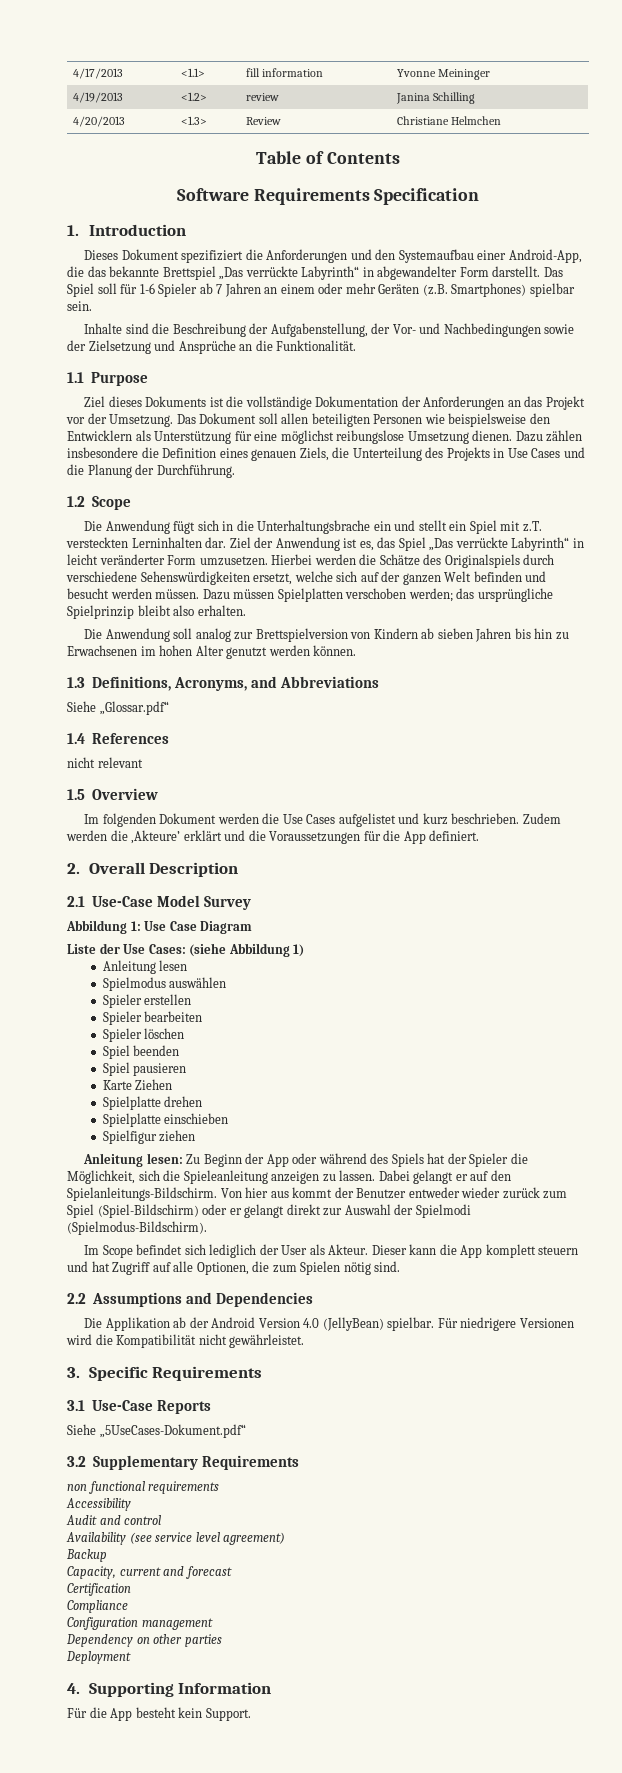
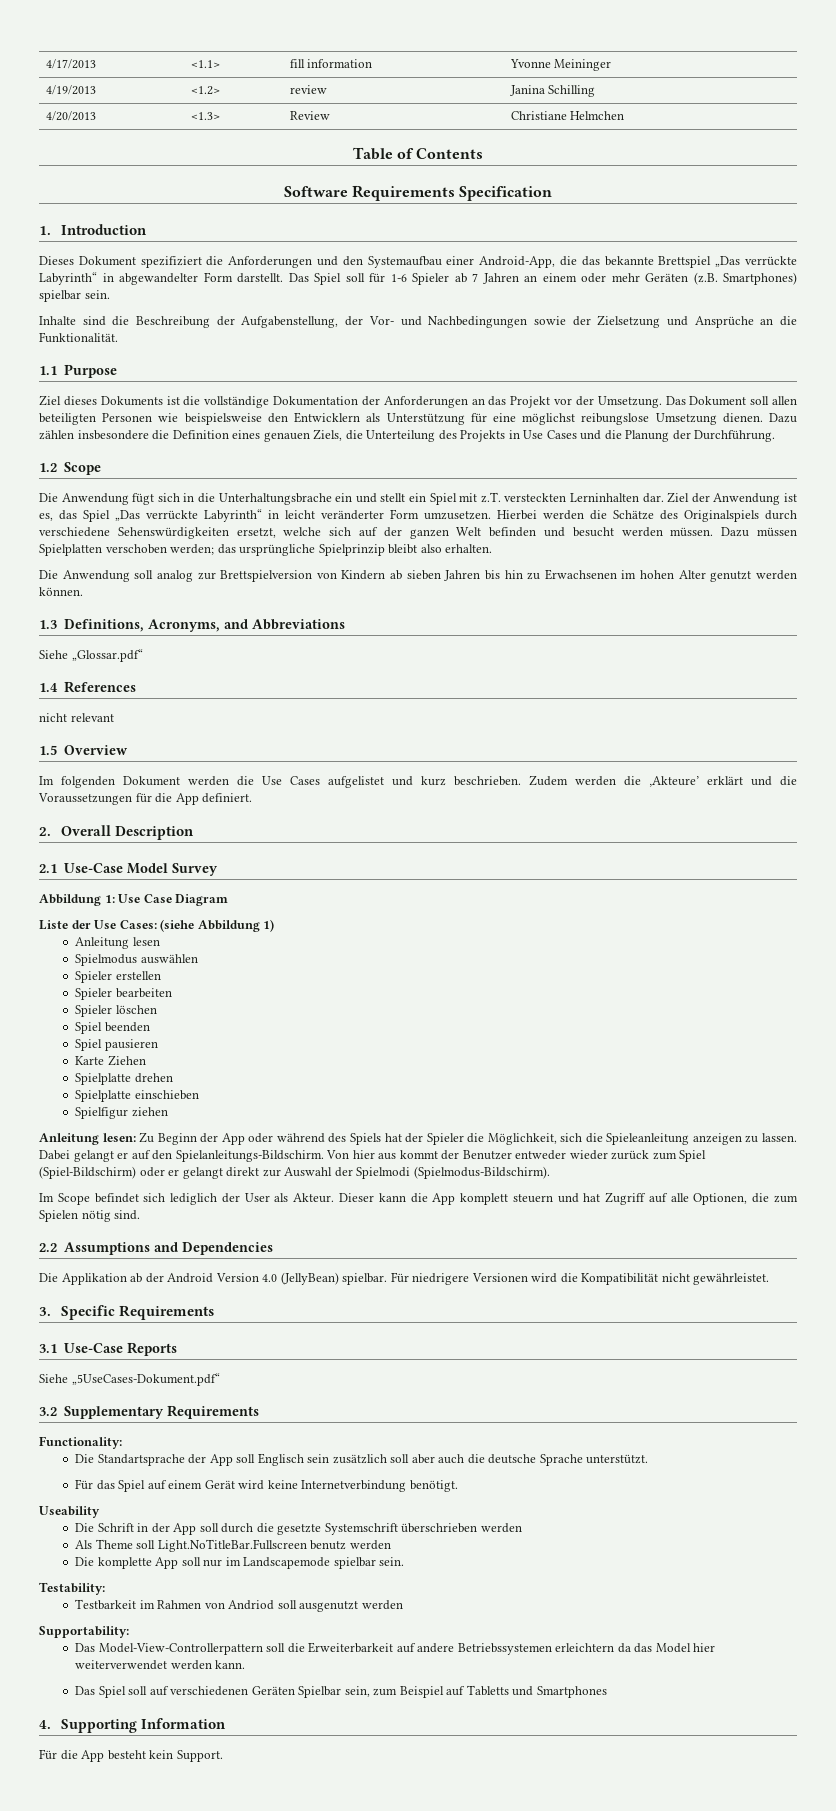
[67,1481,220,1494] [66,1498,131,1511] [66,1515,162,1525] [66,1532,286,1545] [66,1549,107,1562] [67,1566,232,1579] [67,1583,131,1596] [67,1600,128,1613] [67,1617,213,1630] [66,1634,222,1647] [66,1651,131,1664] non functional requirements // Accessibility // Audit and control // Availability (see service level agreement) // Backup // Capacity, current and forecast // Certification // Compliance // Configuration management // Dependency on other parties // Deployment -> [39,1436,122,1449] [75,1453,649,1466] [75,1479,458,1492] [39,1506,100,1518] [75,1523,522,1535] [75,1539,391,1552] [75,1557,405,1569] [39,1582,105,1595] [75,1599,403,1612] [39,1626,129,1638] [75,1642,716,1655] [75,1660,246,1670] [75,1685,607,1698] Functionality: // Die Standartsprache der App soll Englisch sein zusätzlich soll aber auch die deutsche Sprache unterstützt. // Für das Spiel auf einem Gerät wird keine Internetverbindung benötigt. // Useability // Die Schrift in der App soll durch die gesetzte Systemschrift überschrieben werden // Als Theme soll Light.NoTitleBar.Fullscreen benutz werden // Die komplette App soll nur im Landscapemode spielbar sein. // Testability: // Testbarkeit im Rahmen von Andriod soll ausgenutzt werden // Supportability: // Das Model-View-Controllerpattern soll die Erweiterbarkeit auf andere Betriebssystemen erleichtern da das Model hier weiterverwendet werden kann. // Das Spiel soll auf verschiedenen Geräten Spielbar sein, zum Beispiel auf Tabletts und Smartphones

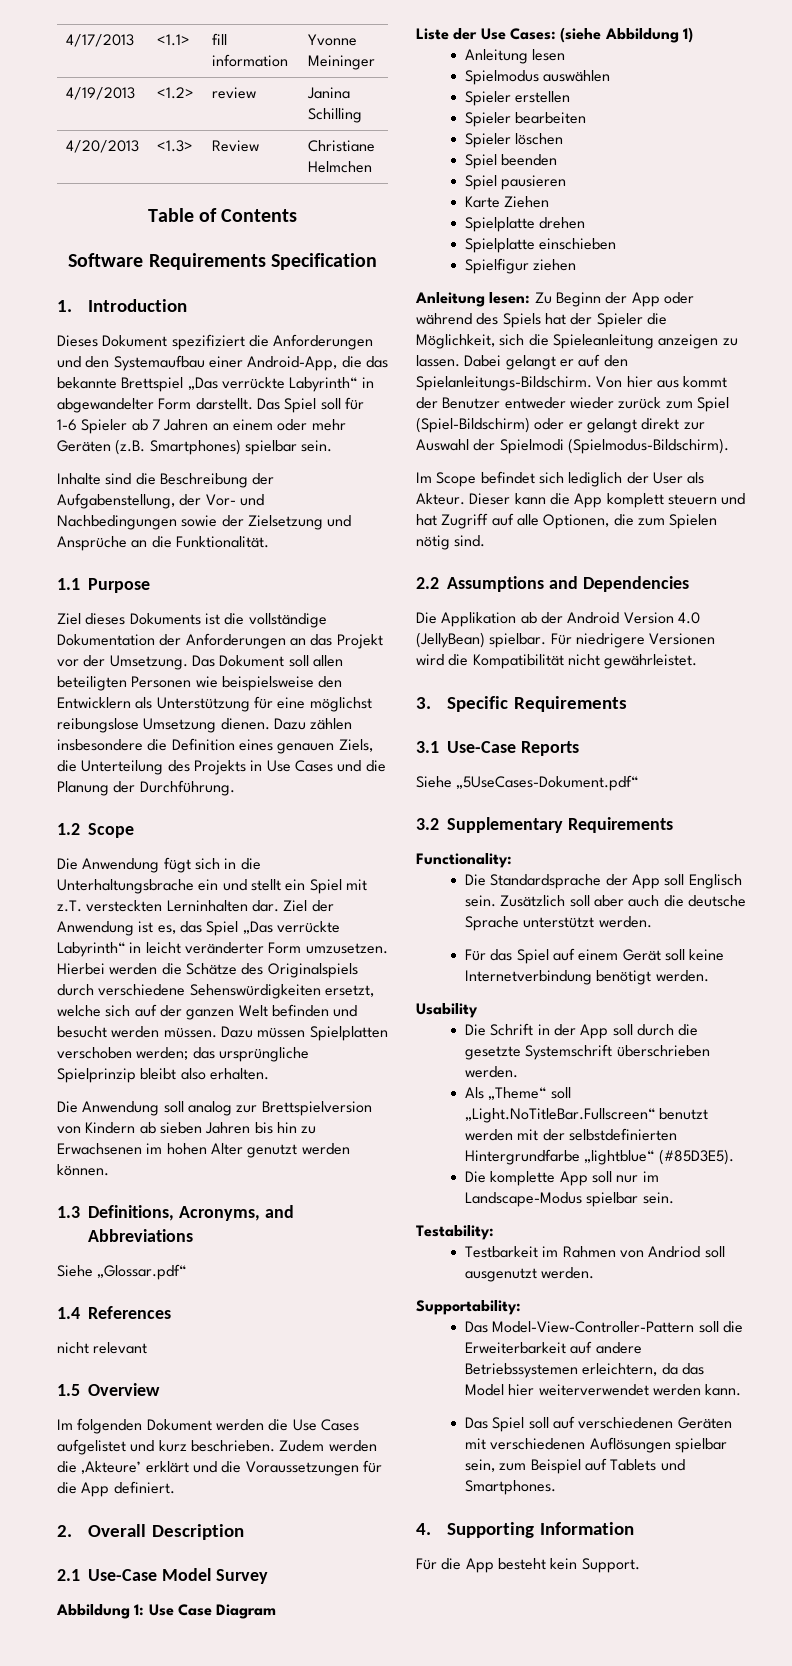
[97,1454,185,1466] Standartsprache -> [490,874,602,889] Standardsprache
[307,1454,387,1464] sein zusätzlich -> [465,895,566,907] sein. Zusätzlich
[586,1454,649,1464] unterstützt. -> [523,916,652,928] unterstützt werden.
[238,1480,265,1490] wird -> [664,949,685,961] soll
[409,1480,458,1492] [39,1506,100,1518] benötigt. // Useability -> [596,970,709,985] [416,1003,478,1018] benötigt werden. // Usability
[480,1523,522,1533] werden -> [465,1066,519,1078] werden.
[95,1539,391,1552] Theme soll Light.NoTitleBar.Fullscreen benutz werden -> [488,1087,571,1100] [465,1108,709,1123] [465,1128,678,1141] [465,1149,734,1165] „Theme“ soll „Light.NoTitleBar.Fullscreen“ benutzt werden mit der selbstdefinierten Hintergrundfarbe „lightblue“ (#85D3E5).
[243,1557,331,1569] Landscapemode -> [465,1192,583,1207] Landscape-Modus
[361,1600,403,1610] werden -> [541,1267,595,1279] werden.
[98,1643,263,1655] Model-View-Controllerpattern -> [492,1321,695,1333] Model-View-Controller-Pattern
[555,1643,615,1652] erleichtern -> [582,1363,658,1376] erleichtern,
[298,1686,342,1698] Spielbar -> [465,1437,728,1453] mit verschiedenen Auflösungen spielbar
[466,1685,607,1698] Tabletts und Smartphones -> [610,1459,685,1471] [465,1480,557,1495] Tablets und Smartphones.

